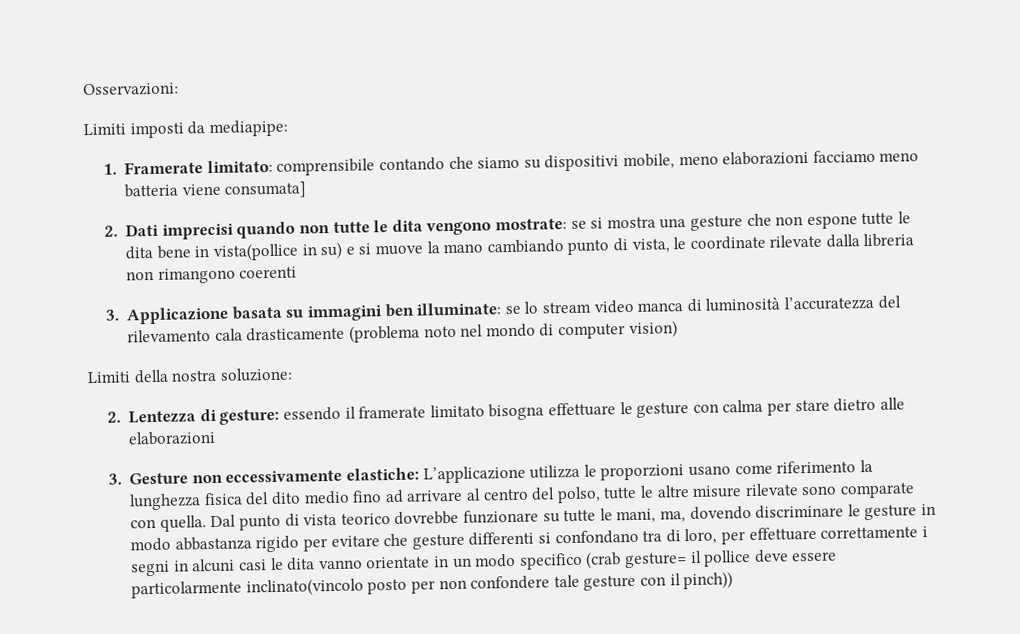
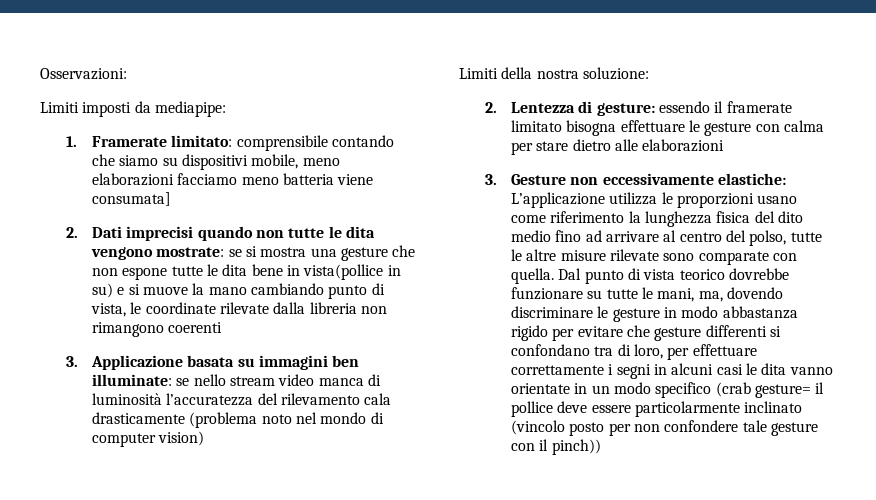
[524,301,539,314] lo -> [193,374,226,386] nello
[245,577,364,597] inclinato(vincolo -> [744,401,803,413] [510,420,565,435] inclinato (vincolo

